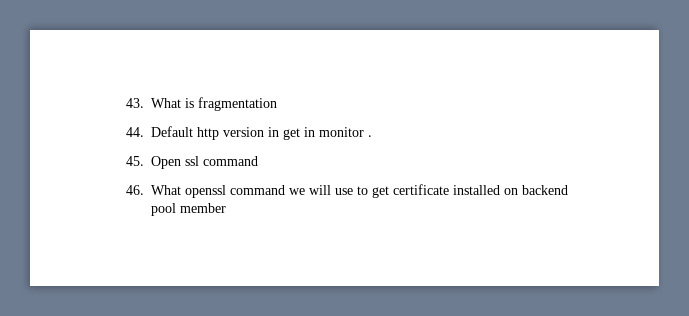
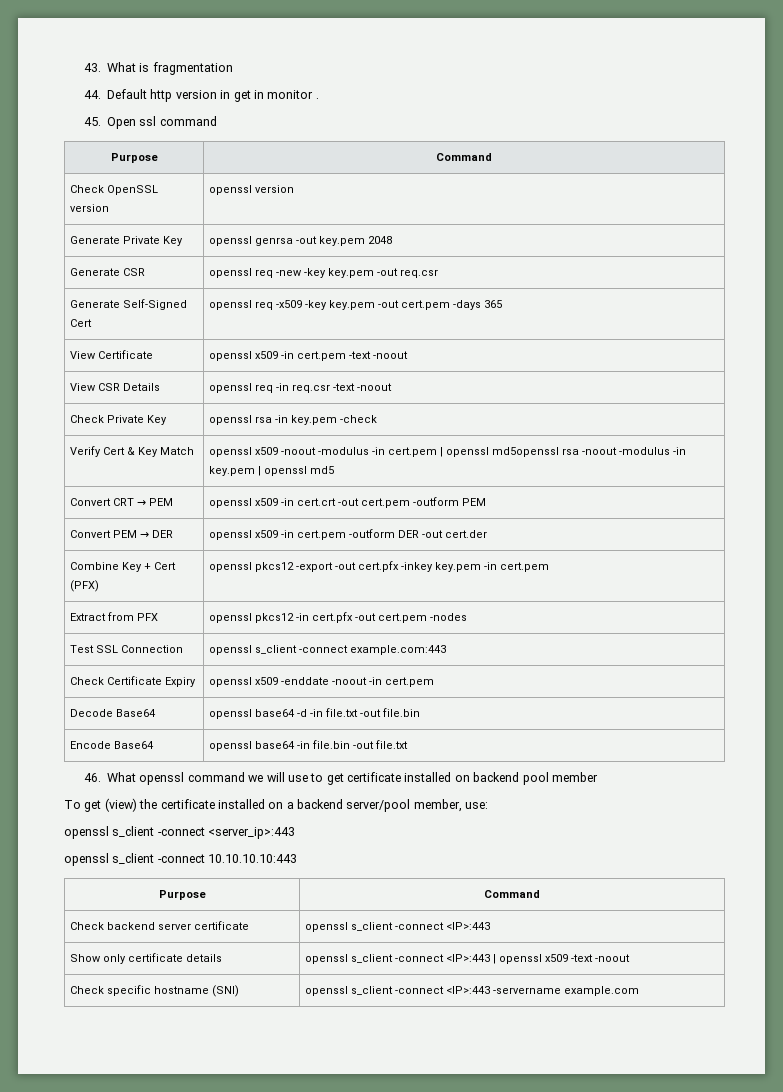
(259, 161) none -> [110,153,158,163] [435,153,492,161] [70,185,159,195] [70,204,110,212] [209,185,295,195] [70,236,184,246] [209,236,393,246] [70,268,146,276] [209,268,439,278] [70,299,188,310] [70,319,93,327] [209,300,503,310] [70,350,154,359] [209,351,409,361] [70,383,161,391] [209,383,393,393] [70,415,168,425] [209,415,378,425] [70,446,195,457] [209,447,687,457] [209,466,335,476] [70,498,174,506] [209,497,487,508] [70,530,174,538] [209,529,488,540] [70,562,177,572] [70,580,100,592] [209,561,550,572] [70,612,159,621] [209,612,468,623] [70,645,184,653] [209,645,447,655] [70,676,197,687] [209,677,435,687] [70,709,157,717] [209,708,421,719] [70,741,155,749] [209,740,409,751] // Purpose | Command // Check OpenSSL version | openssl version // Generate Private Key | openssl genrsa -out key.pem 2048 // Generate CSR | openssl req -new -key key.pem -out req.csr // Generate Self-Signed Cert | openssl req -x509 -key key.pem -out cert.pem -days 365 // View Certificate | openssl x509 -in cert.pem -text -noout // View CSR Details | openssl req -in req.csr -text -noout // Check Private Key | openssl rsa -in key.pem -check // Verify Cert & Key Match | openssl x509 -noout -modulus -in cert.pem | openssl md5openssl rsa -noout -modulus -in key.pem | openssl md5 // Convert CRT → PEM | openssl x509 -in cert.crt -out cert.pem -outform PEM // Convert PEM → DER | openssl x509 -in cert.pem -outform DER -out cert.der // Combine Key + Cert (PFX) | openssl pkcs12 -export -out cert.pfx -inkey key.pem -in cert.pem // Extract from PFX | openssl pkcs12 -in cert.pfx -out cert.pem -nodes // Test SSL Connection | openssl s_client -connect example.com:443 // Check Certificate Expiry | openssl x509 -enddate -noout -in cert.pem // Decode Base64 | openssl base64 -d -in file.txt -out file.bin // Encode Base64 | openssl base64 -in file.bin -out file.txt
(227, 208) none -> [64,798,489,812] [64,826,296,839] [64,853,298,866] [158,890,206,900] [483,890,540,898] [70,921,250,930] [305,922,491,932] [70,953,223,964] [305,954,631,964] [70,985,240,997] [305,986,640,996] // To get (view) the certificate installed on a backend server/pool member, use: // openssl s_client -connect <server_ip>:443 // openssl s_client -connect 10.10.10.10:443 // Purpose | Command // Check backend server certificate | openssl s_client -connect <IP>:443 // Show only certificate details | openssl s_client -connect <IP>:443 | openssl x509 -text -noout // Check specific hostname (SNI) | openssl s_client -connect <IP>:443 -servername example.com

